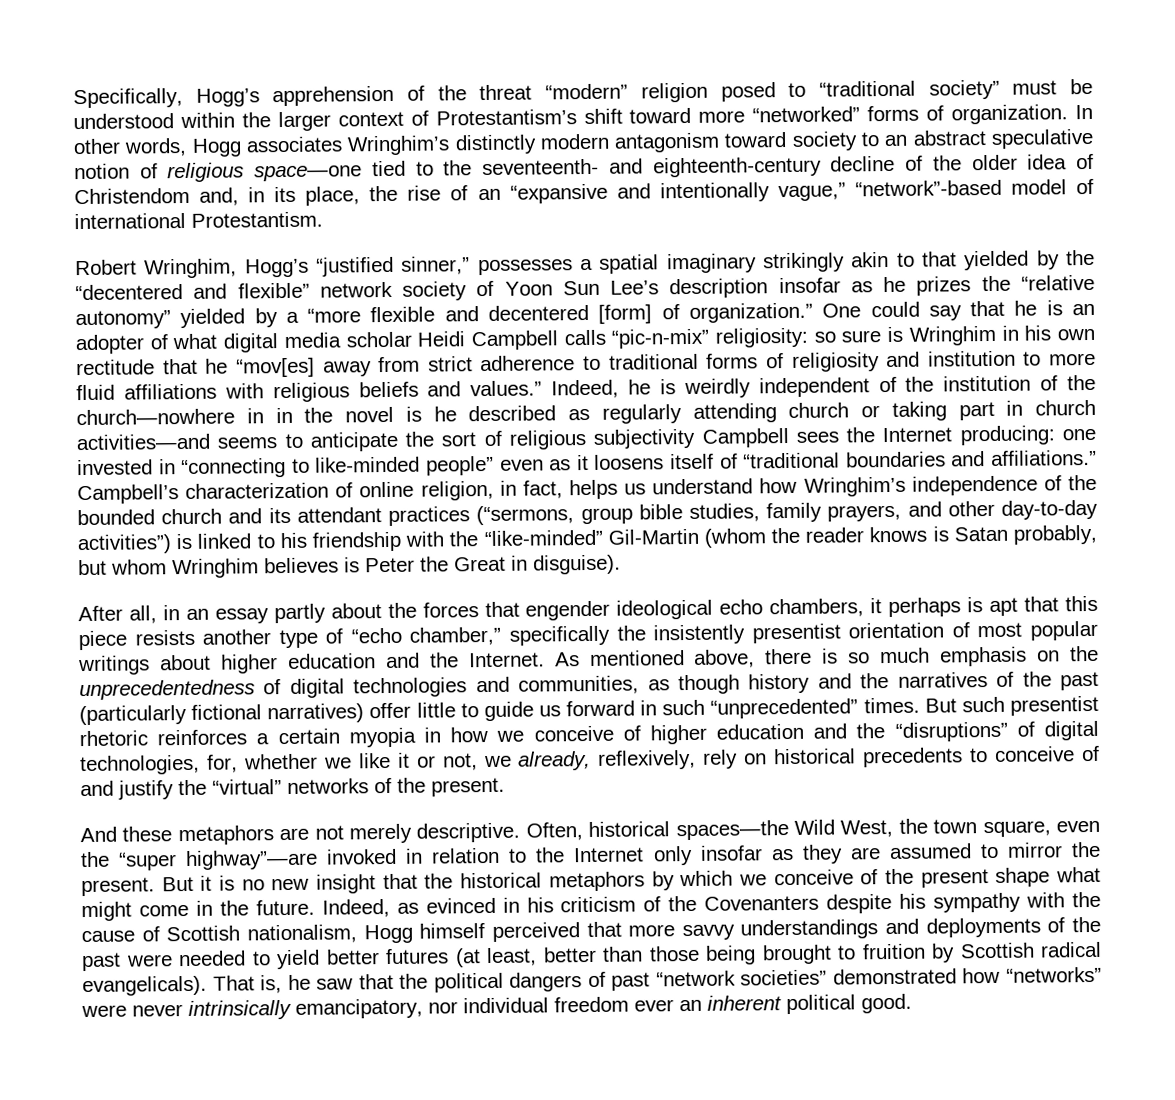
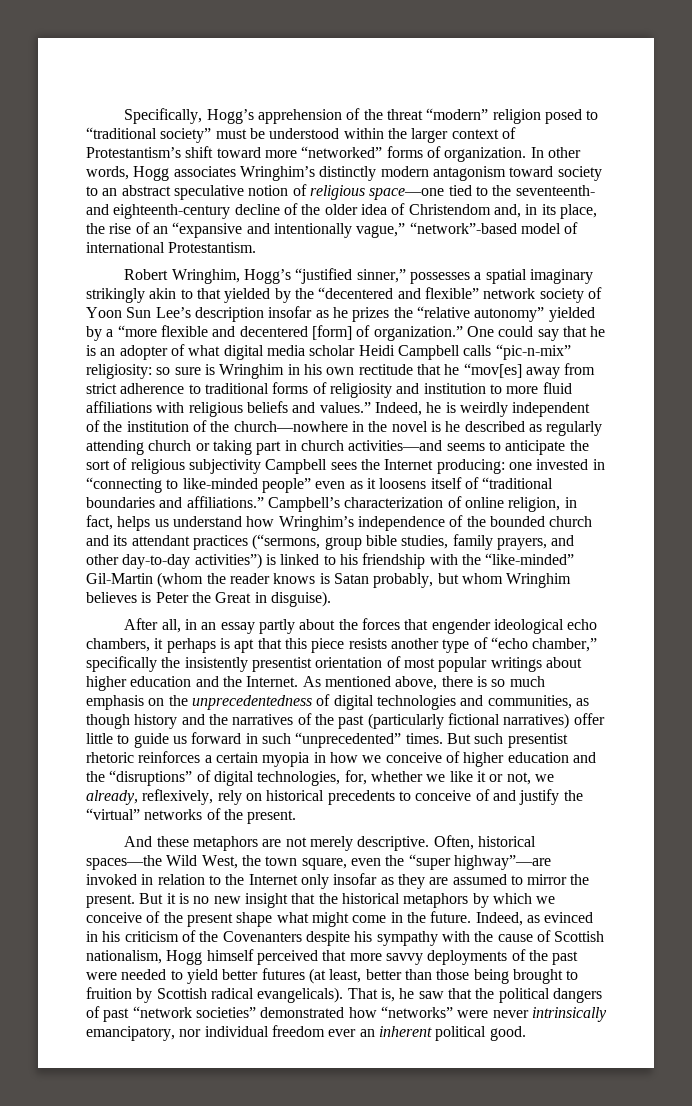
[275,407,293,424] in -> (364, 426) none
[740,918,920,940] understandings and -> (423, 959) none

